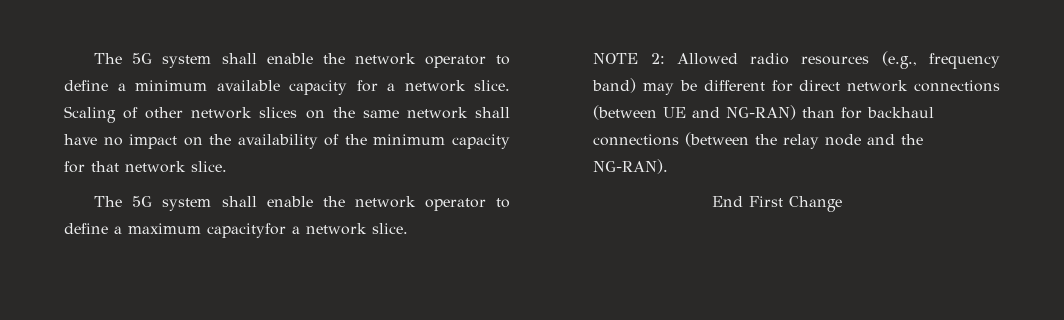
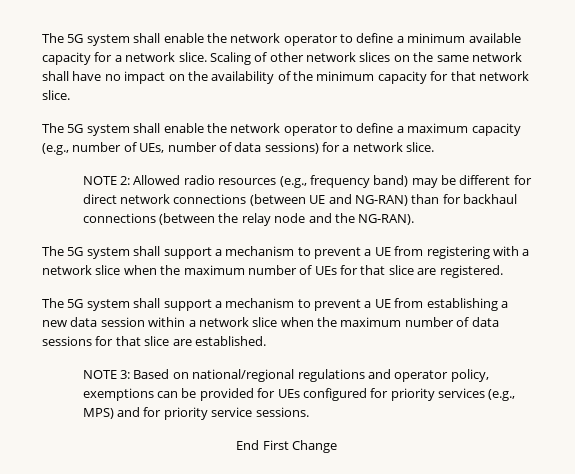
[207,223,286,238] capacityfor -> [471,123,521,136] [42,142,340,155] capacity (e.g., number of UEs, number of data sessions) for
(669, 166) none -> [42,246,530,259] [42,265,503,278] [42,298,508,311] [42,317,499,327] [42,336,266,346] [82,369,489,382] [82,388,516,401] [82,407,309,420] // The 5G system shall support a mechanism to prevent a UE from registering with a network slice when the maximum number of UEs for that slice are registered. // The 5G system shall support a mechanism to prevent a UE from establishing a new data session within a network slice when the maximum number of data sessions for that slice are established. // NOTE 3: Based on national/regional regulations and operator policy, exemptions can be provided for UEs configured for priority services (e.g., MPS) and for priority service sessions.

